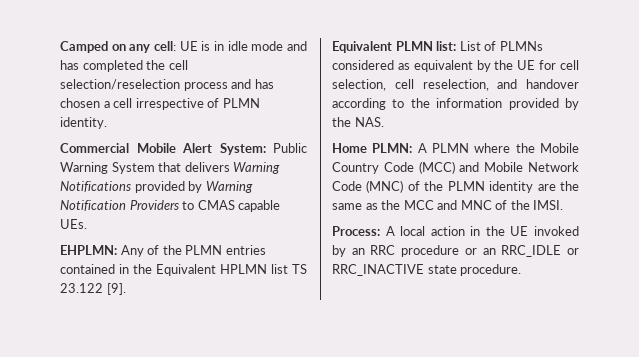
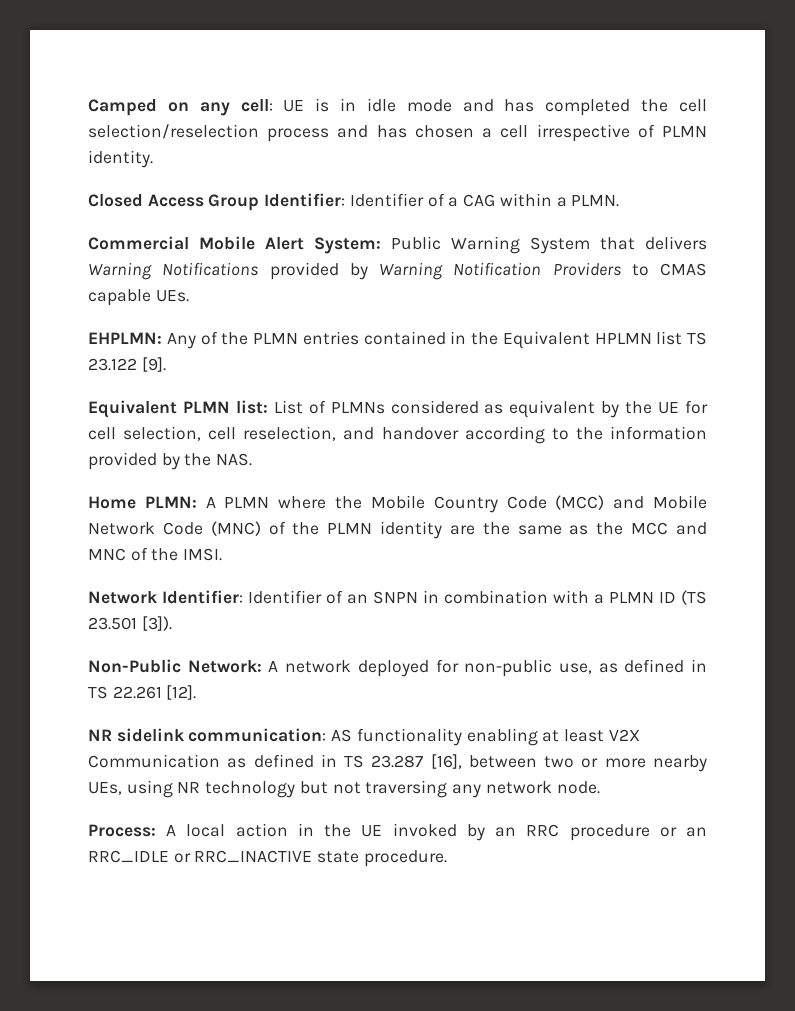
(107, 123) none -> [88,193,620,211] // Closed Access Group Identifier: Identifier of a CAG within a PLMN.
(564, 205) none -> [88,590,707,605] [88,616,172,631] [88,659,707,677] [88,685,197,700] [88,728,640,746] [88,754,707,772] [88,780,600,798] // Network Identifier: Identifier of an SNPN in combination with a PLMN ID (TS 23.501 [3]). // Non-Public Network: A network deployed for non-public use, as defined in TS 22.261 [12]. // NR sidelink communication: AS functionality enabling at least V2X Communication as defined in TS 23.287 [16], between two or more nearby UEs, using NR technology but not traversing any network node.

